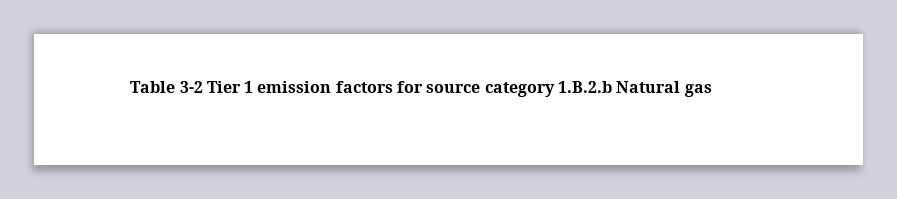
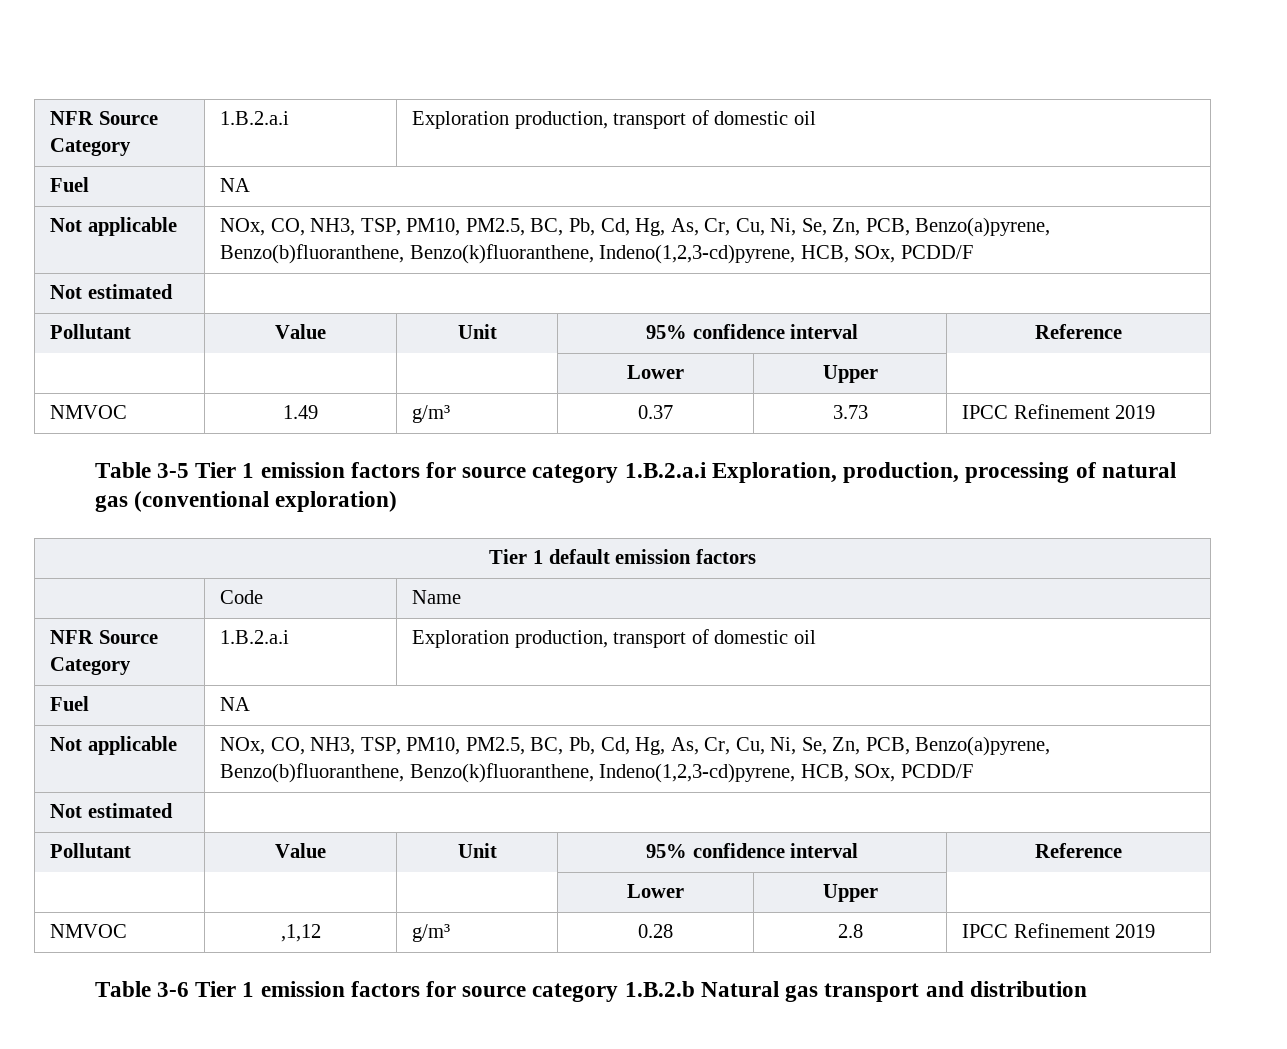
[130,81,203,93] Table 3-2 -> [50,111,158,125] [50,138,132,156] [220,111,290,125] [412,110,816,129] [50,177,90,192] [220,178,251,192] [50,217,177,236] [220,217,1051,237] [220,244,973,264] [50,284,173,299] [50,324,132,339] [275,324,326,339] [457,324,497,339] [645,324,859,339] [1035,324,1122,339] [627,365,684,379] [822,365,878,383] [50,405,128,419] [283,405,318,419] [412,405,451,423] [638,405,673,419] [832,405,868,419] [962,404,1156,419] [94,462,1176,483] [94,491,398,512] [489,549,756,564] [220,590,264,604] [412,590,462,604] [50,630,158,644] [50,657,132,675] [220,630,290,644] [412,629,816,648] [50,696,90,711] [220,697,251,711] [50,736,177,755] [220,736,1051,756] [220,763,973,783] [50,803,173,818] [50,843,132,858] [275,843,326,858] [457,843,497,858] [645,843,859,858] [1035,843,1122,858] [627,884,684,898] [822,884,878,902] [50,924,128,938] [280,924,321,942] [412,924,451,942] [638,924,673,938] [837,924,863,938] [962,923,1156,938] [94,981,190,997] NFR Source Category | 1.B.2.a.i | Exploration production, transport of domestic oil // Fuel | NA // Not applicable | NOx, CO, NH3, TSP, PM10, PM2.5, BC, Pb, Cd, Hg, As, Cr, Cu, Ni, Se, Zn, PCB, Benzo(a)pyrene, Benzo(b)fluoranthene, Benzo(k)fluoranthene, Indeno(1,2,3-cd)pyrene, HCB, SOx, PCDD/F // Not estimated | // Pollutant | Value | Unit | 95% confidence interval | Reference // | | | Lower | Upper | // NMVOC | 1.49 | g/m³ | 0.37 | 3.73 | IPCC Refinement 2019 // Table 3-5 Tier 1 emission factors for source category 1.B.2.a.i Exploration, production, processing of natural gas (conventional exploration) // Tier 1 default emission factors // | Code | Name // NFR Source Category | 1.B.2.a.i | Exploration production, transport of domestic oil // Fuel | NA // Not applicable | NOx, CO, NH3, TSP, PM10, PM2.5, BC, Pb, Cd, Hg, As, Cr, Cu, Ni, Se, Zn, PCB, Benzo(a)pyrene, Benzo(b)fluoranthene, Benzo(k)fluoranthene, Indeno(1,2,3-cd)pyrene, HCB, SOx, PCDD/F // Not estimated | // Pollutant | Value | Unit | 95% confidence interval | Reference // | | | Lower | Upper | // NMVOC | ,1,12 | g/m³ | 0.28 | 2.8 | IPCC Refinement 2019 // Table 3-6
(712, 90) none -> [824,981,1087,1002] transport and distribution

